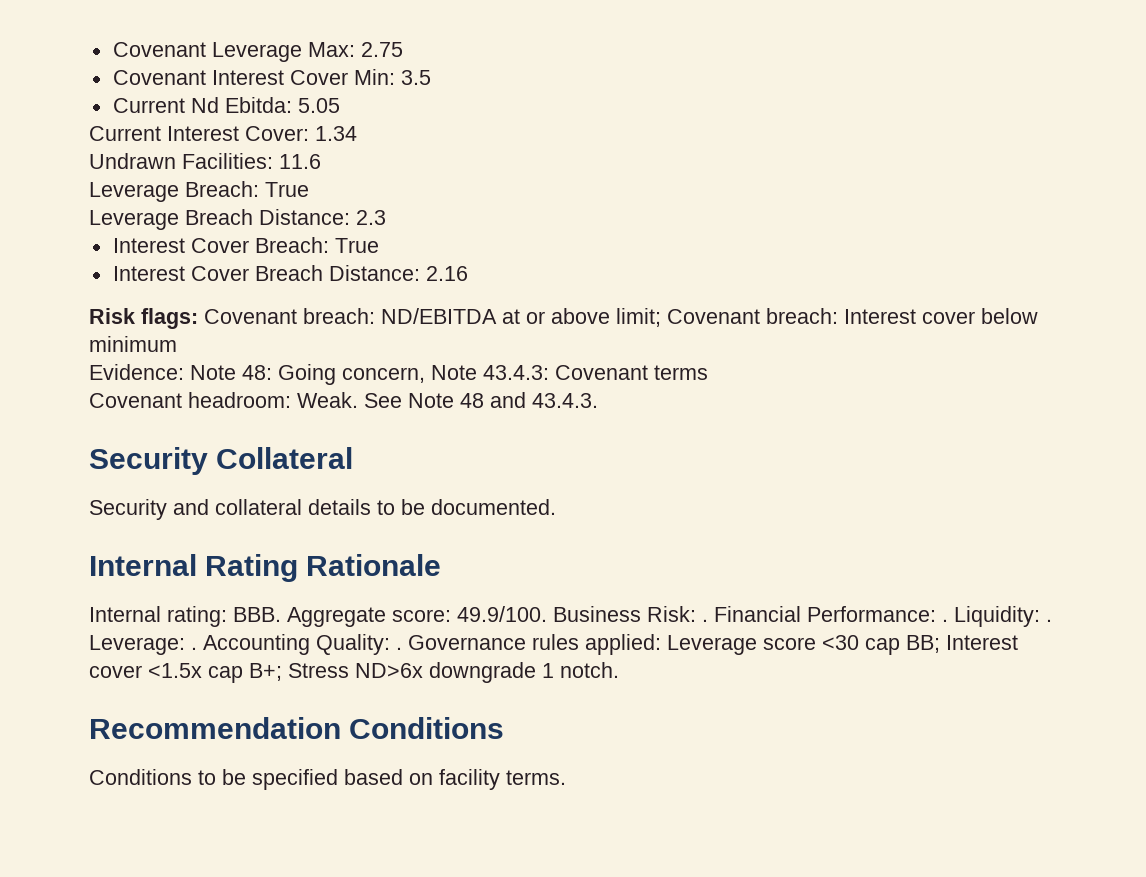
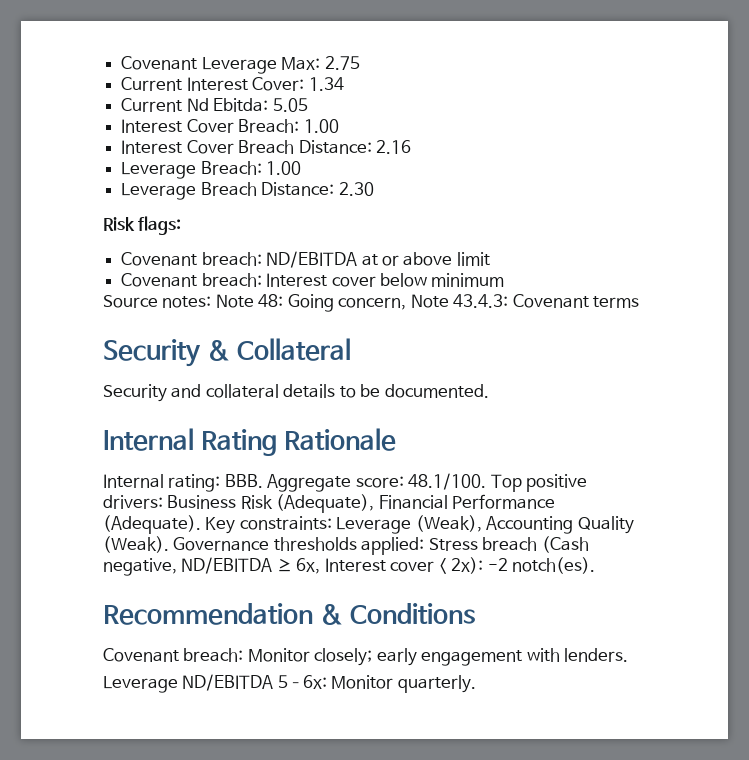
[112,69,431,85] Covenant Interest Cover Min: 3.5 -> [121,77,344,91] Current Interest Cover: 1.34
[89,126,357,141] [89,153,321,169] [89,181,309,202] [89,209,386,230] // Current Interest Cover: 1.34 // Undrawn Facilities: 11.6 // Leverage Breach: True // Leverage Breach Distance: 2.3 -> (308, 105) none
[334,238,379,253] True -> [303,119,339,133] 1.00
(468, 273) none -> [121,161,302,179] [121,182,374,200] // Leverage Breach: 1.00 // Leverage Breach Distance: 2.30
(198, 318) none -> (182, 225) //
[616,308,661,327] limit; -> [456,252,490,266] limit //
[89,364,184,380] Evidence: -> [103,295,212,308] Source notes:
[89,392,598,408] [89,447,208,475] // Covenant headroom: Weak. See Note 48 and 43.4.3. // Security -> [103,339,231,367] // Security &
[457,606,1052,627] [89,634,1018,655] [89,662,619,683] 49.9/100. Business Risk: . Financial Performance: . Liquidity: . Leverage: . Accounting Quality: . Governance rules applied: Leverage score <30 cap BB; Interest cover <1.5x cap B+; Stress ND>6x downgrade 1 notch. -> [408,473,588,492] [103,494,556,513] [103,515,634,534] [103,536,589,555] [103,557,596,576] 48.1/100. Top positive drivers: Business Risk (Adequate), Financial Performance (Adequate). Key constraints: Leverage (Weak), Accounting Quality (Weak). Governance thresholds applied: Stress breach (Cash negative, ND/EBITDA ≥ 6x, Interest cover < 2x): -2 notch(es).
(341, 728) none -> [320,604,344,625] &
[89,769,566,790] Conditions to be specified based on facility terms. -> [103,648,629,666] [103,674,476,693] Covenant breach: Monitor closely; early engagement with lenders. // Leverage ND/EBITDA 5–6x: Monitor quarterly.

